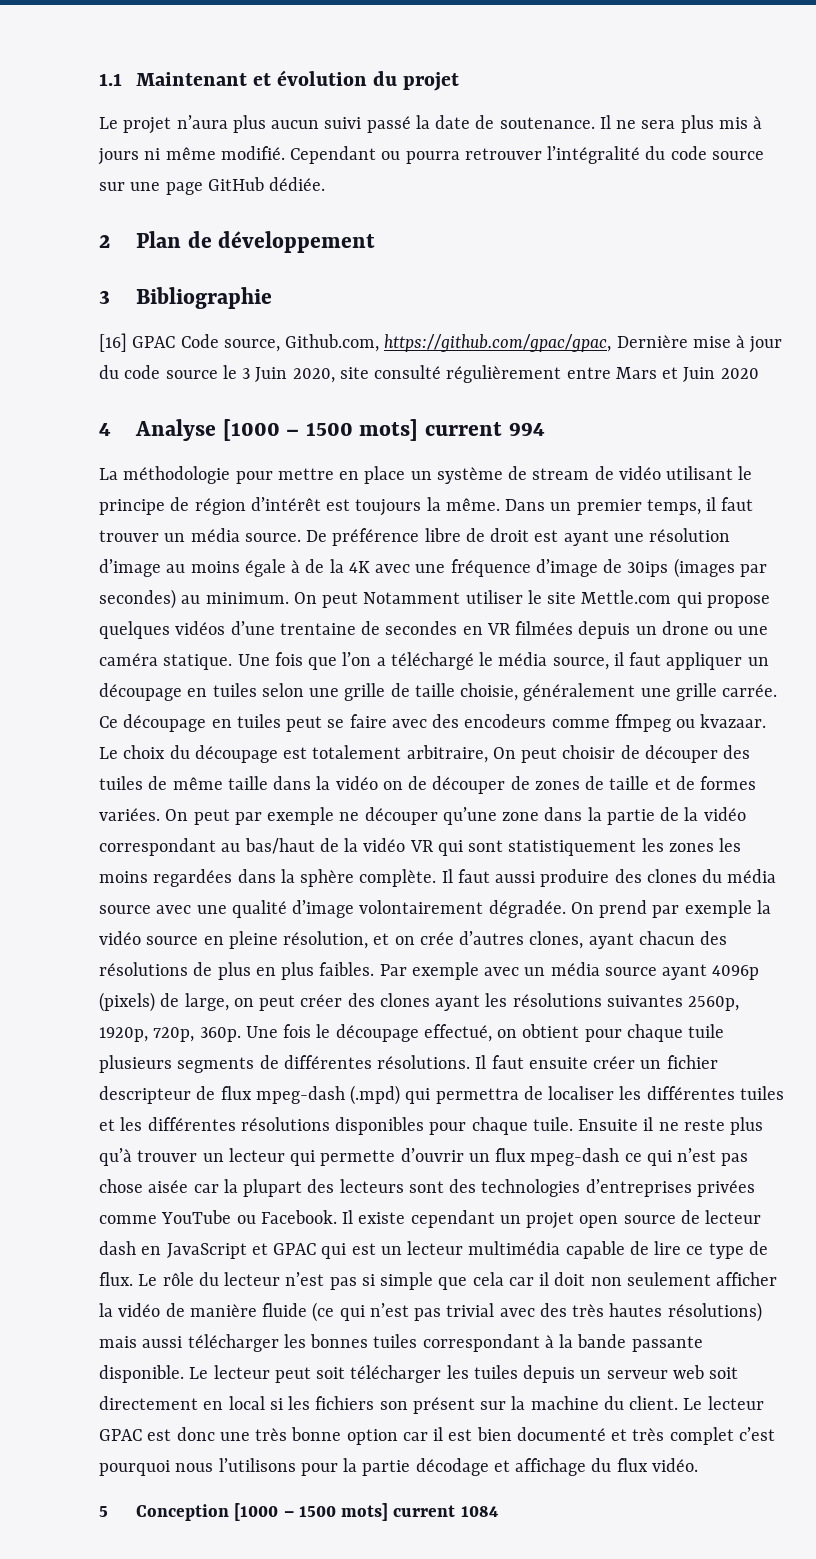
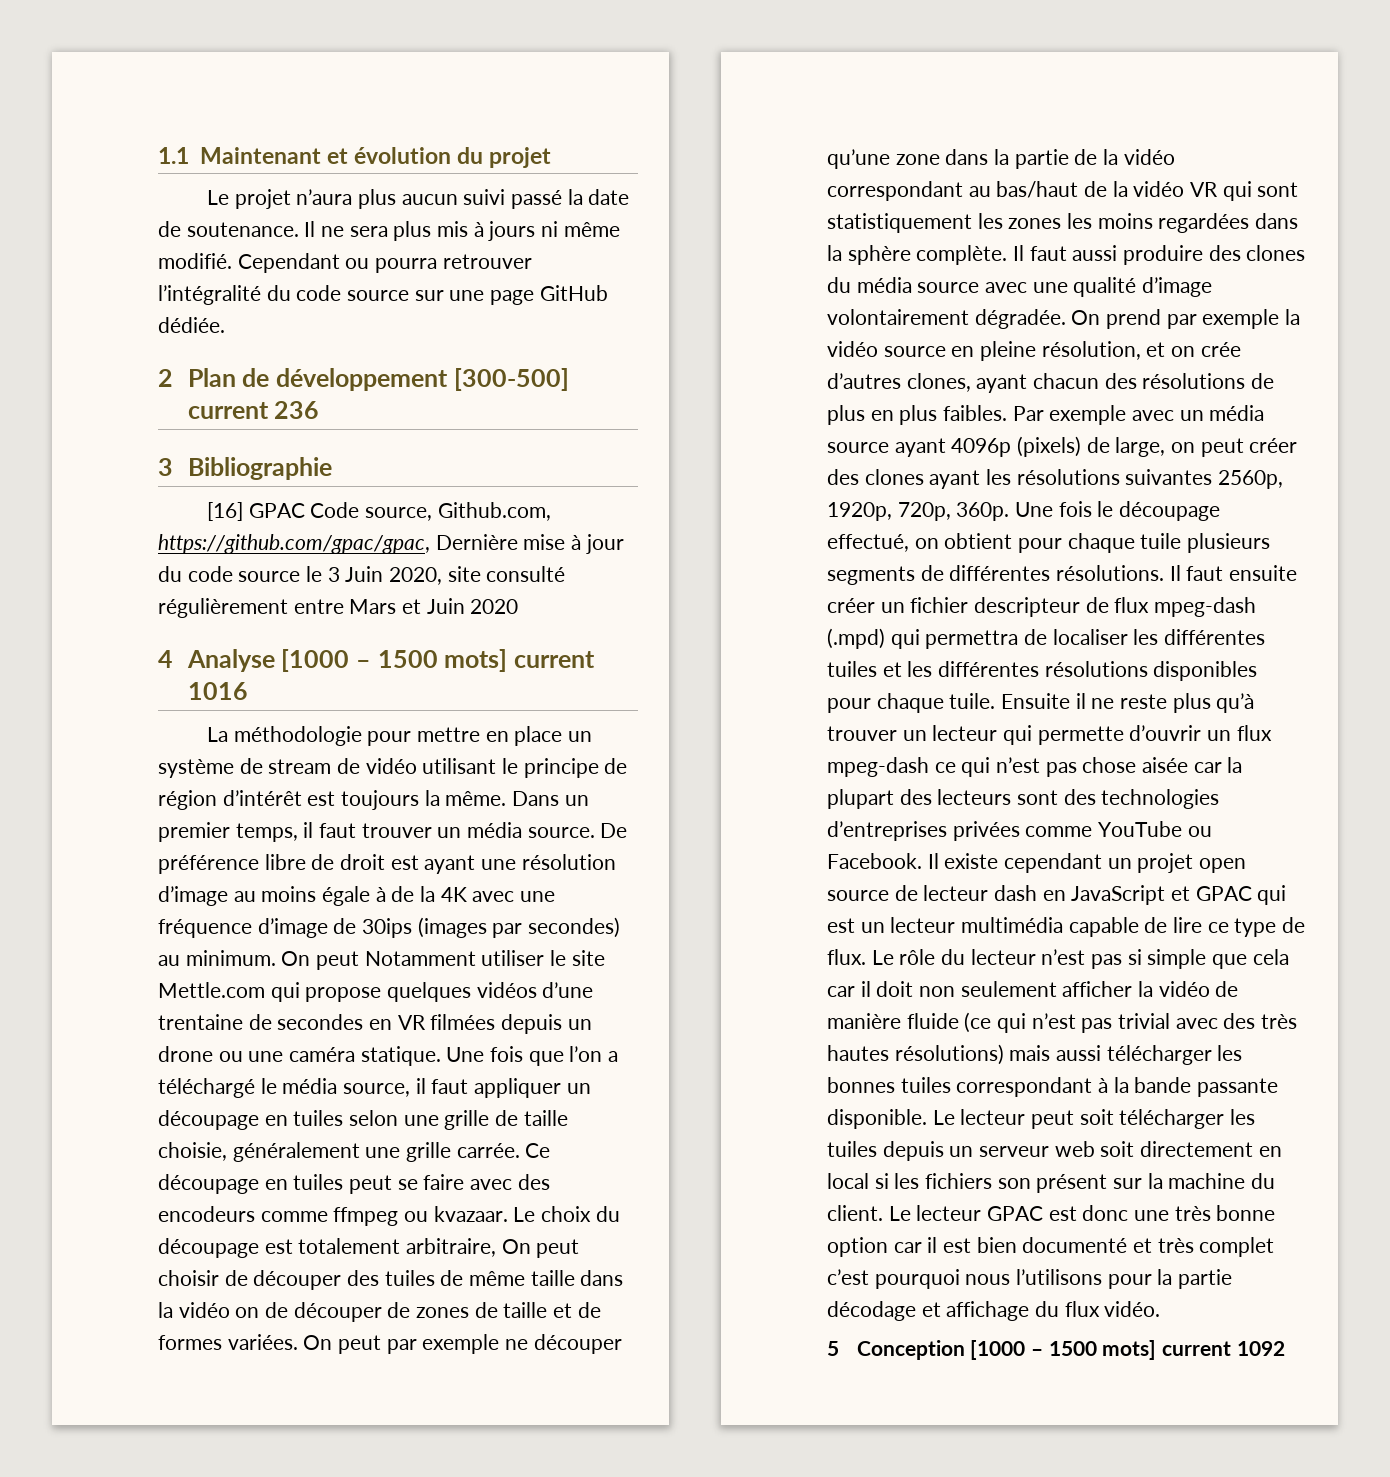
(376, 242) none -> [453,368,569,391] [187,401,320,419] [300-500] current 236
[508,422,545,436] 994 -> [187,682,248,700] 1016
[460,1506,498,1517] 1084 -> [1236,1341,1285,1356] 1092

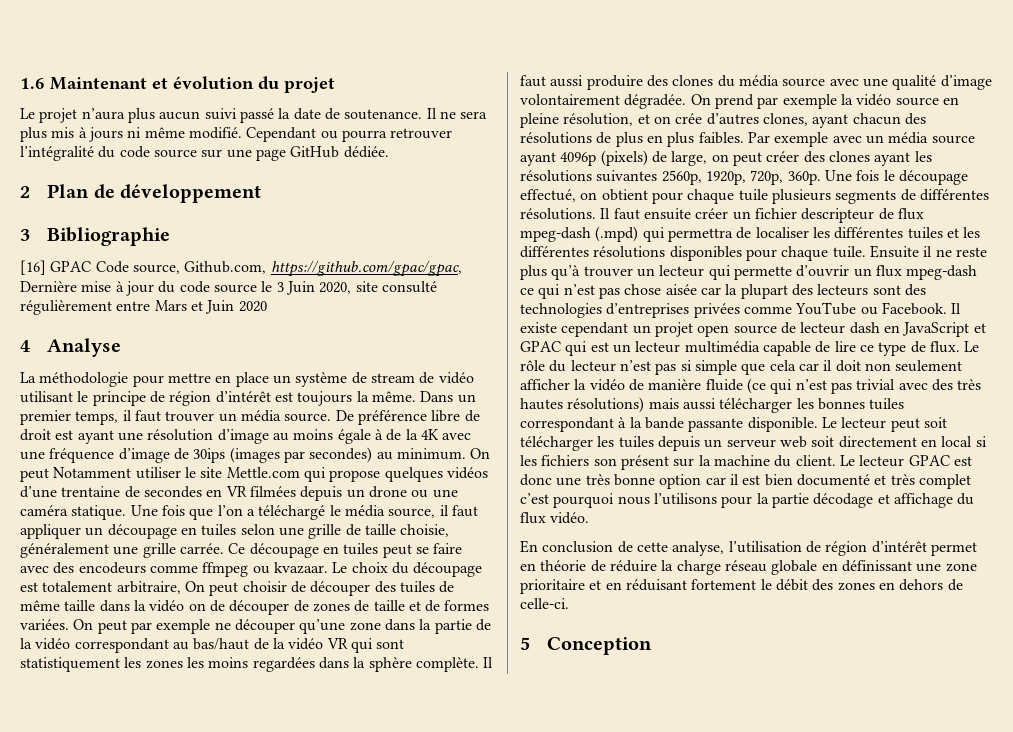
[158,147,189,164] 1.1 -> [20,78,45,89] 1.6
[453,368,569,391] [187,401,320,419] [300-500] current 236 -> (261, 193) none
[281,649,595,672] [187,682,248,700] [1000 – 1500 mots] current 1016 -> (122, 347) none
[827,1340,1285,1360] 5 Conception [1000 – 1500 mots] current 1092 -> [520,540,977,556] [520,560,977,575] [520,579,963,594] [520,598,569,609] [520,637,653,655] En conclusion de cette analyse, l’utilisation de région d’intérêt permet en théorie de réduire la charge réseau globale en définissant une zone prioritaire et en réduisant fortement le débit des zones en dehors de celle-ci. // 5 Conception

